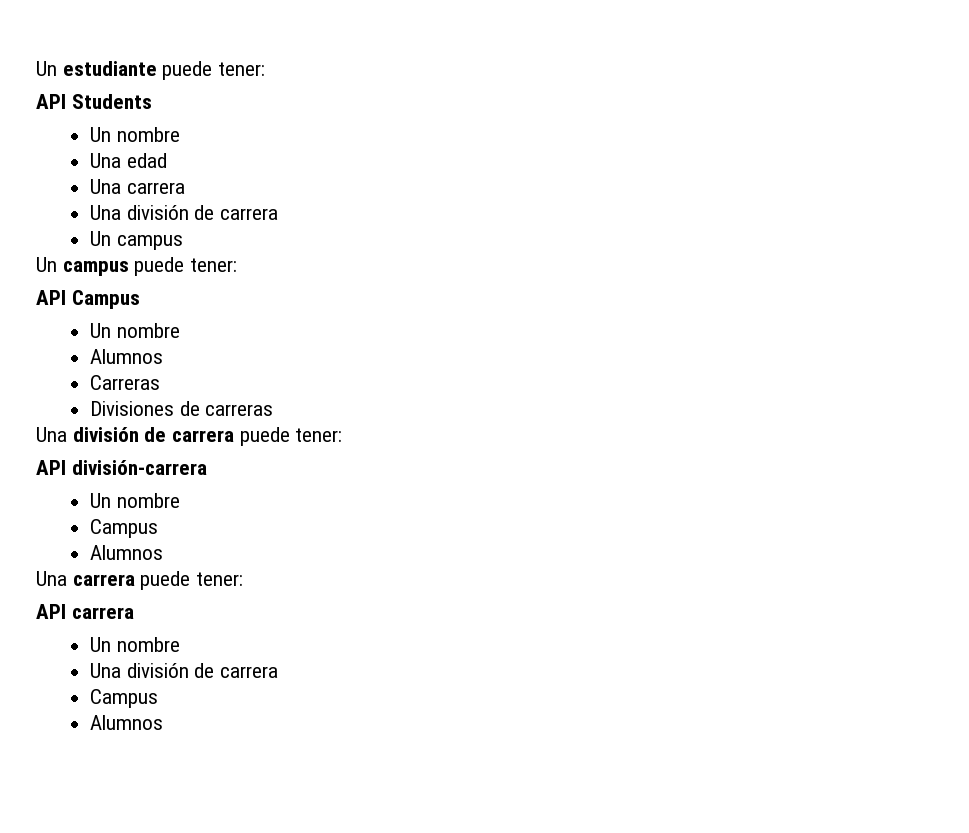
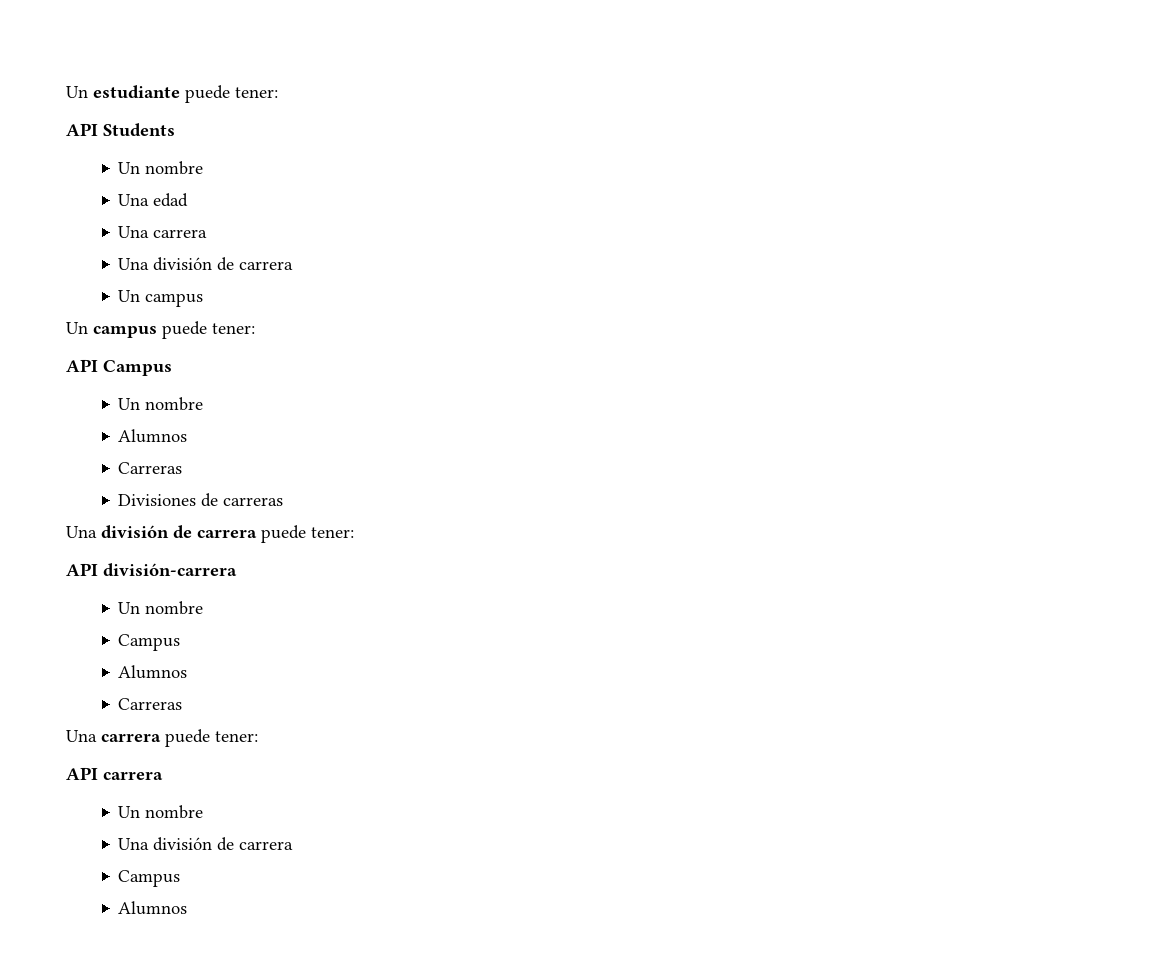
(163, 552) none -> [118,698,183,710] // Carreras

